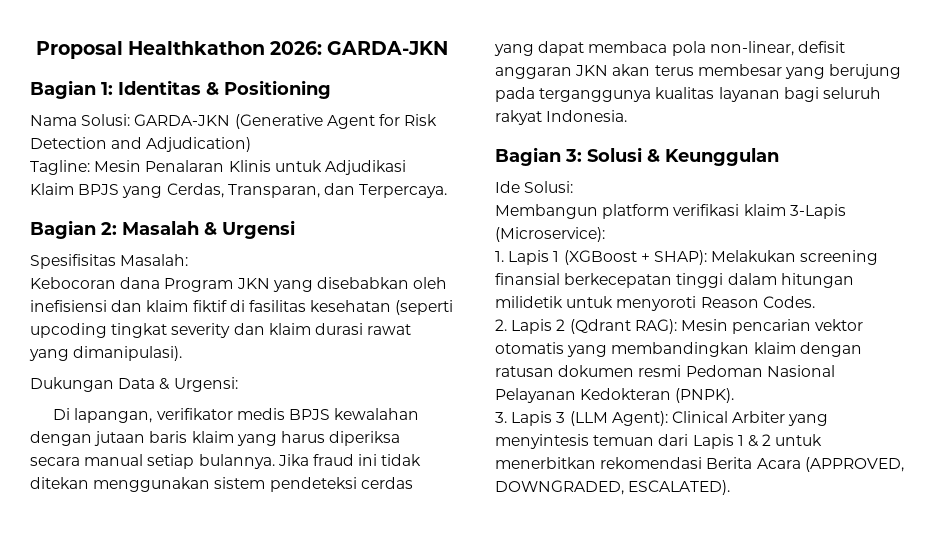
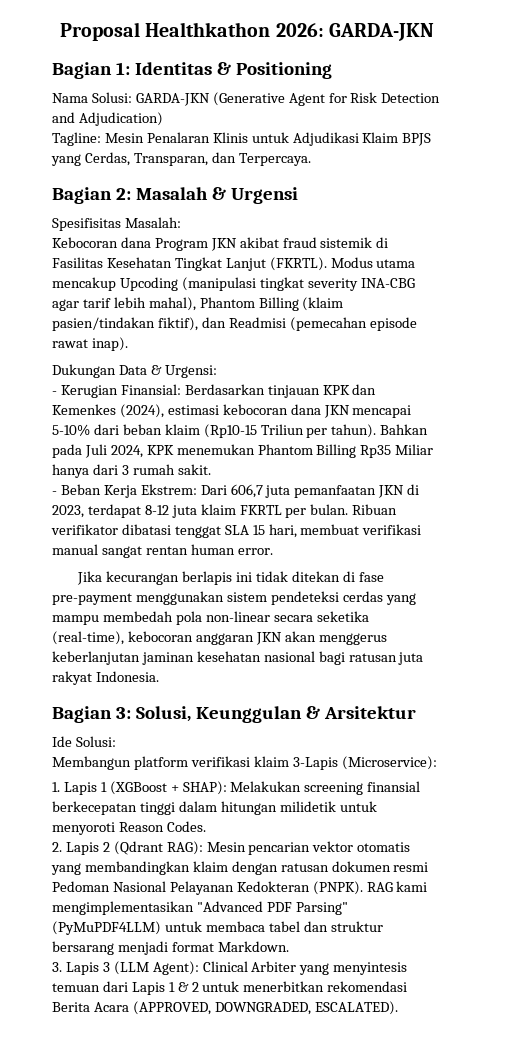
[272,277,448,292] [30,300,454,315] [30,323,412,338] [29,346,183,361] [30,377,238,392] [53,408,420,423] [30,431,401,446] [30,454,422,469] [30,477,89,489] yang disebabkan oleh inefisiensi dan klaim fiktif di fasilitas kesehatan (seperti upcoding tingkat severity dan klaim durasi rawat yang dimanipulasi). // Dukungan Data & Urgensi: // Di lapangan, verifikator medis BPJS kewalahan dengan jutaan baris klaim yang harus diperiksa secara manual setiap bulannya. Jika fraud ini tidak ditekan -> [239,237,389,248] [52,257,416,271] [52,277,415,291] [52,297,344,311] [52,317,417,331] [52,337,128,351] [52,364,217,378] [52,384,377,398] [52,404,412,418] [52,424,429,438] [52,444,434,458] [52,464,211,478] [52,484,420,498] [52,504,398,518] [51,524,422,538] [52,544,273,558] [77,571,384,585] [52,593,132,605] akibat fraud sistemik di Fasilitas Kesehatan Tingkat Lanjut (FKRTL). Modus utama mencakup Upcoding (manipulasi tingkat severity INA-CBG agar tarif lebih mahal), Phantom Billing (klaim pasien/tindakan fiktif), dan Readmisi (pemecahan episode rawat inap). // Dukungan Data & Urgensi: // - Kerugian Finansial: Berdasarkan tinjauan KPK dan Kemenkes (2024), estimasi kebocoran dana JKN mencapai 5-10% dari beban klaim (Rp10-15 Triliun per tahun). Bahkan pada Juli 2024, KPK menemukan Phantom Billing Rp35 Miliar hanya dari 3 rumah sakit. // - Beban Kerja Ekstrem: Dari 606,7 juta pemanfaatan JKN di 2023, terdapat 8-12 juta klaim FKRTL per bulan. Ribuan verifikator dibatasi tenggat SLA 15 hari, membuat verifikasi manual sangat rentan human error. // Jika kecurangan berlapis ini tidak ditekan di fase pre-payment
[538,41,845,56] [495,64,902,79] [495,87,881,102] dapat membaca pola non-linear, defisit anggaran JKN akan terus membesar yang berujung pada terganggunya kualitas layanan bagi seluruh -> [52,611,369,625] [52,631,387,645] [52,651,424,665] mampu membedah pola non-linear secara seketika (real-time), kebocoran anggaran JKN akan menggerus keberlanjutan jaminan kesehatan nasional bagi ratusan juta
[587,147,779,166] Solusi & Keunggulan -> [135,706,416,723] Solusi, Keunggulan & Arsitektur
(735, 395) none -> [366,881,428,892] [52,901,348,915] [52,921,383,935] [52,941,289,955] RAG kami mengimplementasikan "Advanced PDF Parsing" (PyMuPDF4LLM) untuk membaca tabel dan struktur bersarang menjadi format Markdown.

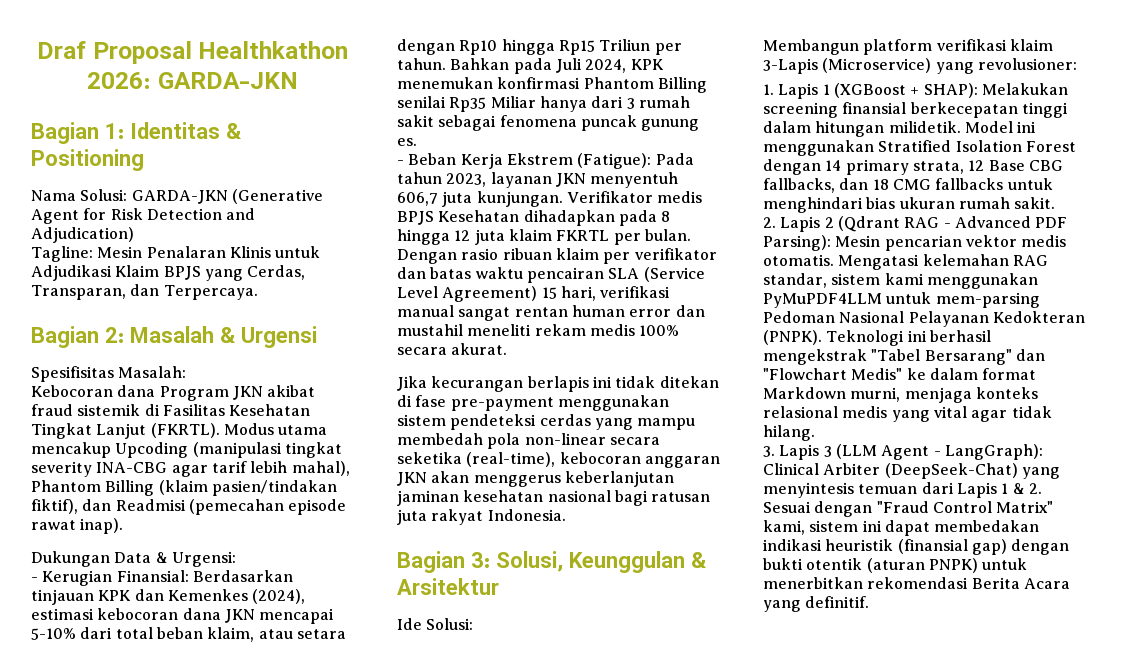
(60, 31) none -> [36,41,86,59] Draf
[122,424,257,438] beban klaim (Rp10-15 -> [115,627,346,642] [397,39,595,55] total beban klaim, atau setara dengan Rp10 hingga Rp15
[331,424,377,438] tahun). -> [397,58,446,70] tahun.
[257,444,357,458] Phantom Billing -> [497,77,707,93] [397,96,446,108] konfirmasi Phantom Billing senilai
[177,464,211,475] [52,484,420,498] [52,504,169,518] sakit. // - Beban Kerja Ekstrem: Dari 606,7 juta pemanfaatan JKN di 2023, terdapat 8-12 -> [397,115,700,131] [397,138,417,146] [397,153,694,169] [397,172,679,188] [397,191,703,207] [397,210,671,226] [397,229,471,245] sakit sebagai fenomena puncak gunung es. // - Beban Kerja Ekstrem (Fatigue): Pada tahun 2023, layanan JKN menyentuh 606,7 juta kunjungan. Verifikator medis BPJS Kesehatan dihadapkan pada 8 hingga 12
[352,504,398,515] [51,524,249,538] Ribuan verifikator dibatasi tenggat SLA -> [397,248,717,264] [397,267,705,283] [397,286,538,302] Dengan rasio ribuan klaim per verifikator dan batas waktu pencairan SLA (Service Level Agreement)
[300,524,360,535] membuat -> (596, 293) none
[237,548,273,555] error. -> [629,305,705,317] [397,324,680,336] [397,343,508,355] error dan mustahil meneliti rekam medis 100% secara akurat.
[341,756,437,770] (Microservice): -> [822,58,1077,74] (Microservice) yang revolusioner:
[279,801,377,812] [52,821,206,835] [52,841,411,855] [51,861,429,875] milidetik untuk menyoroti Reason Codes. // 2. Lapis 2 (Qdrant RAG): Mesin pencarian vektor otomatis yang membandingkan klaim dengan ratusan dokumen resmi -> [888,121,1037,133] [763,140,1076,156] [763,159,1063,175] [763,178,1053,193] [763,197,1056,213] [763,216,1068,232] [763,235,1067,251] [763,254,1048,270] [763,273,1038,289] [763,292,1040,308] milidetik. Model ini menggunakan Stratified Isolation Forest dengan 14 primary strata, 12 Base CBG fallbacks, dan 18 CMG fallbacks untuk menghindari bias ukuran rumah sakit. // 2. Lapis 2 (Qdrant RAG - Advanced PDF Parsing): Mesin pencarian vektor medis otomatis. Mengatasi kelemahan RAG standar, sistem kami menggunakan PyMuPDF4LLM untuk mem-parsing
[366,881,428,892] [52,901,348,915] [52,921,383,935] [52,941,289,955] RAG kami mengimplementasikan "Advanced PDF Parsing" (PyMuPDF4LLM) untuk membaca tabel dan struktur bersarang menjadi format Markdown. -> [826,330,991,346] [763,349,1045,365] [763,368,1037,380] [763,387,1038,403] [763,406,1052,422] [763,425,815,441] Teknologi ini berhasil mengekstrak "Tabel Bersarang" dan "Flowchart Medis" ke dalam format Markdown murni, menjaga konteks relasional medis yang vital agar tidak hilang.
[152,961,199,975] Agent): -> [881,444,1043,460] Agent - LangGraph):
(297, 966) none -> [884,463,1018,479] (DeepSeek-Chat)
[191,982,199,992] 2 -> [1028,483,1042,494] [763,501,1054,517] [763,520,1040,536] [763,539,1070,555] [763,558,978,573] 2. Sesuai dengan "Fraud Control Matrix" kami, sistem ini dapat membedakan indikasi heuristik (finansial gap) dengan bukti otentik (aturan PNPK)
[132,1001,398,1015] (APPROVED, DOWNGRADED, ESCALATED). -> [763,596,870,612] yang definitif.

